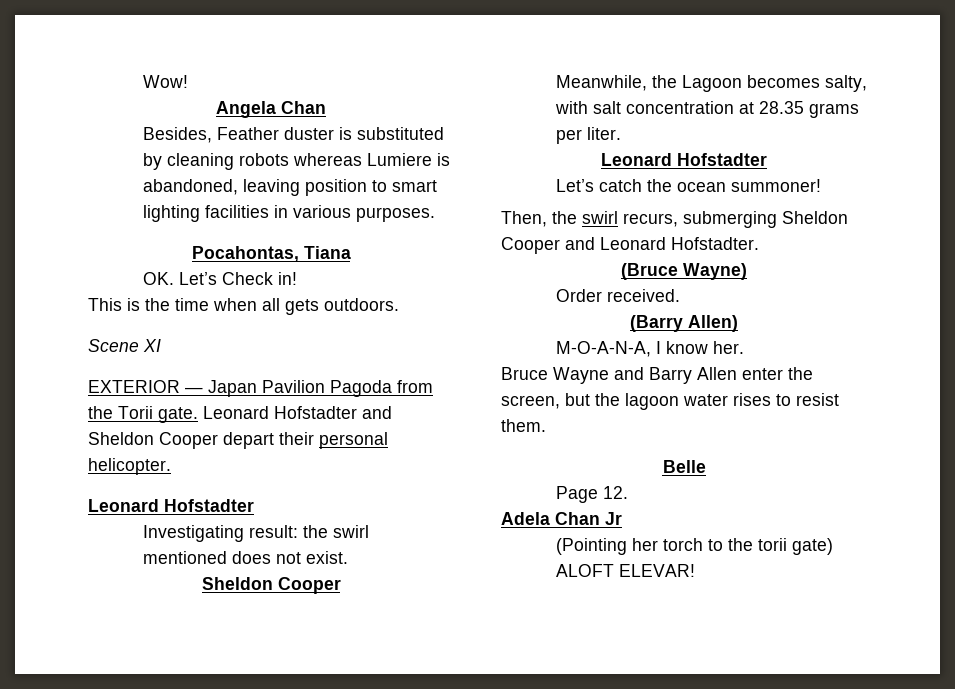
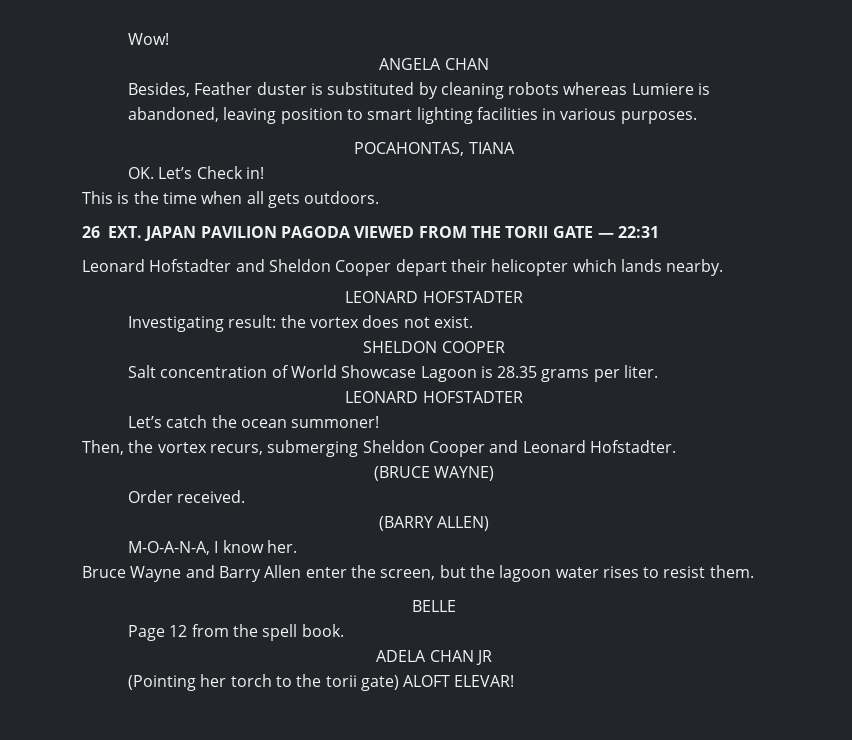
[216,101,326,118] Angela Chan -> [379,58,489,70] ANGELA CHAN
[191,246,351,262] Pocahontas, Tiana -> [354,142,515,156] POCAHONTAS, TIANA
[88,339,161,352] [88,380,433,397] [88,406,198,423] Scene XI // EXTERIOR — Japan Pavilion Pagoda from the Torii gate. -> [82,226,660,241] 26 EXT. JAPAN PAVILION PAGODA VIEWED FROM THE TORII GATE — 22:31 //
[319,432,388,449] [88,458,171,475] [88,499,254,512] personal helicopter. // Leonard Hofstadter -> [491,259,724,276] [345,291,523,303] helicopter which lands nearby. // LEONARD HOFSTADTER
[332,525,369,538] [142,551,227,564] swirl mentioned -> [309,317,359,328] vortex
[201,577,341,594] [555,75,867,92] [554,101,754,114] Sheldon Cooper // Meanwhile, the Lagoon becomes salty, with salt concentration at -> [363,341,505,353] [127,365,493,382] SHELDON COOPER // Salt concentration of World Showcase Lagoon is
[601,153,767,166] Leonard Hofstadter -> [345,391,523,403] LEONARD HOFSTADTER
[582,211,618,224] swirl -> [157,442,207,453] vortex
[621,263,747,280] (Bruce Wayne) -> [373,466,495,481] (BRUCE WAYNE)
[630,315,738,332] (Barry Allen) -> [378,516,490,531] (BARRY ALLEN)
[662,460,706,473] Belle -> [412,600,456,612] BELLE
[602,486,628,499] [501,512,622,525] 12. // Adela Chan Jr -> [169,624,344,641] [376,650,492,665] 12 from the spell book. // ADELA CHAN JR

